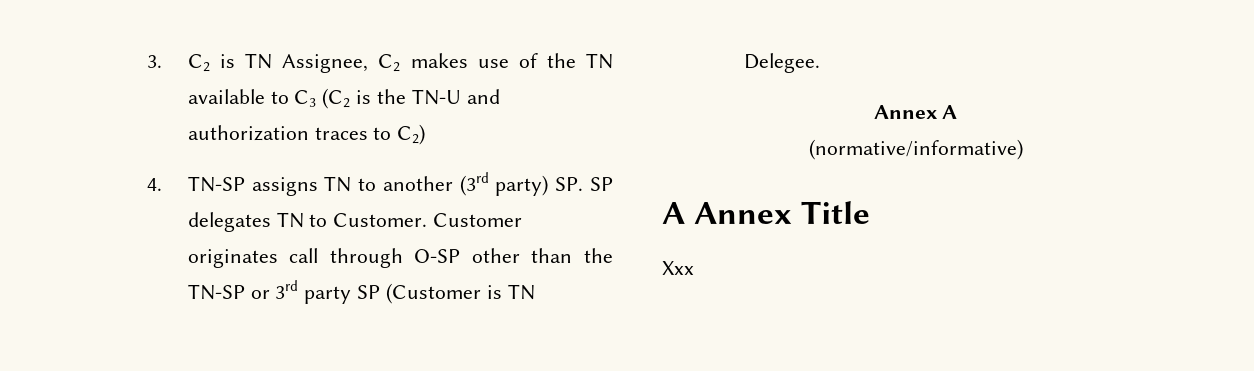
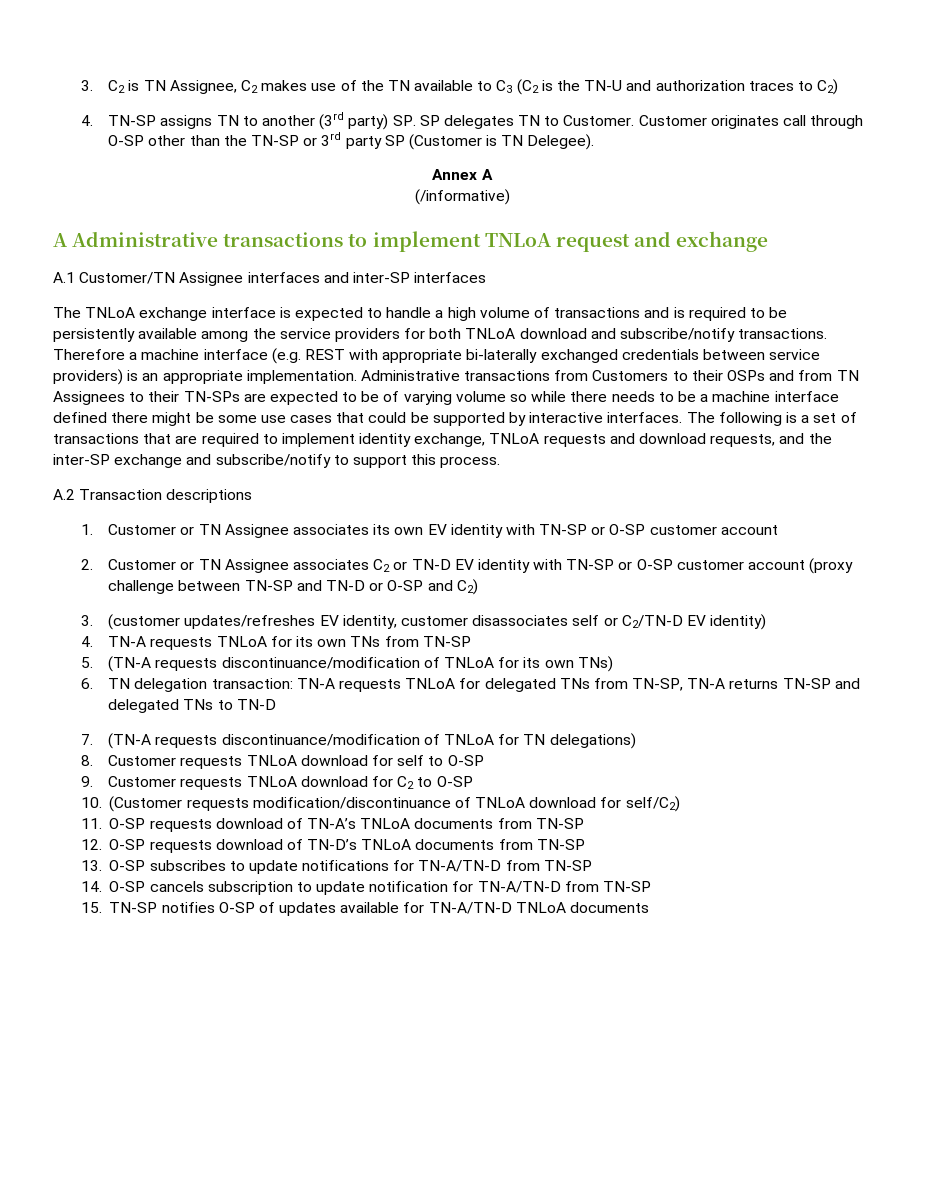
[743,53,820,73] Delegee. -> [527,134,595,150] Delegee).
[808,139,1023,160] [662,201,871,224] [662,261,694,275] (normative/informative) // A Annex Title // Xxx -> [414,189,510,205] [53,231,769,252] [53,272,487,286] [53,307,788,321] [53,328,828,342] [53,348,821,364] [53,369,859,385] [53,391,839,405] [53,412,857,426] [53,433,832,447] [53,454,501,468] [53,489,253,503] [80,524,778,538] [80,558,854,574] [108,579,478,595] [80,614,767,630] [80,636,471,650] [80,656,613,672] [80,678,860,692] [108,699,276,713] [80,733,636,749] [80,755,484,769] [80,776,473,790] [80,796,680,812] [80,818,584,832] [80,839,585,853] [80,860,592,874] [80,881,652,895] [80,902,650,916] (/informative) // A Administrative transactions to implement TNLoA request and exchange // A.1 Customer/TN Assignee interfaces and inter-SP interfaces // The TNLoA exchange interface is expected to handle a high volume of transactions and is required to be persistently available among the service providers for both TNLoA download and subscribe/notify transactions. Therefore a machine interface (e.g. REST with appropriate bi-laterally exchanged credentials between service providers) is an appropriate implementation. Administrative transactions from Customers to their OSPs and from TN Assignees to their TN-SPs are expected to be of varying volume so while there needs to be a machine interface defined there might be some use cases that could be supported by interactive interfaces. The following is a set of transactions that are required to implement identity exchange, TNLoA requests and download requests, and the inter-SP exchange and subscribe/notify to support this process. // A.2 Transaction descriptions // 1. Customer or TN Assignee associates its own EV identity with TN-SP or O-SP customer account // 2. Customer or TN Assignee associates C2 or TN-D EV identity with TN-SP or O-SP customer account (proxy challenge between TN-SP and TN-D or O-SP and C2) // 3. (customer updates/refreshes EV identity, customer disassociates self or C2/TN-D EV identity) // 4. TN-A requests TNLoA for its own TNs from TN-SP // 5. (TN-A requests discontinuance/modification of TNLoA for its own TNs) // 6. TN delegation transaction: TN-A requests TNLoA for delegated TNs from TN-SP, TN-A returns TN-SP and delegated TNs to TN-D // 7. (TN-A requests discontinuance/modification of TNLoA for TN delegations) // 8. Customer requests TNLoA download for self to O-SP // 9. Customer requests TNLoA download for C2 to O-SP // 10. (Customer requests modification/discontinuance of TNLoA download for self/C2) // 11. O-SP requests download of TN-A’s TNLoA documents from TN-SP // 12. O-SP requests download of TN-D’s TNLoA documents from TN-SP // 13. O-SP subscribes to update notifications for TN-A/TN-D from TN-SP // 14. O-SP cancels subscription to update notification for TN-A/TN-D from TN-SP // 15. TN-SP notifies O-SP of updates available for TN-A/TN-D TNLoA documents

